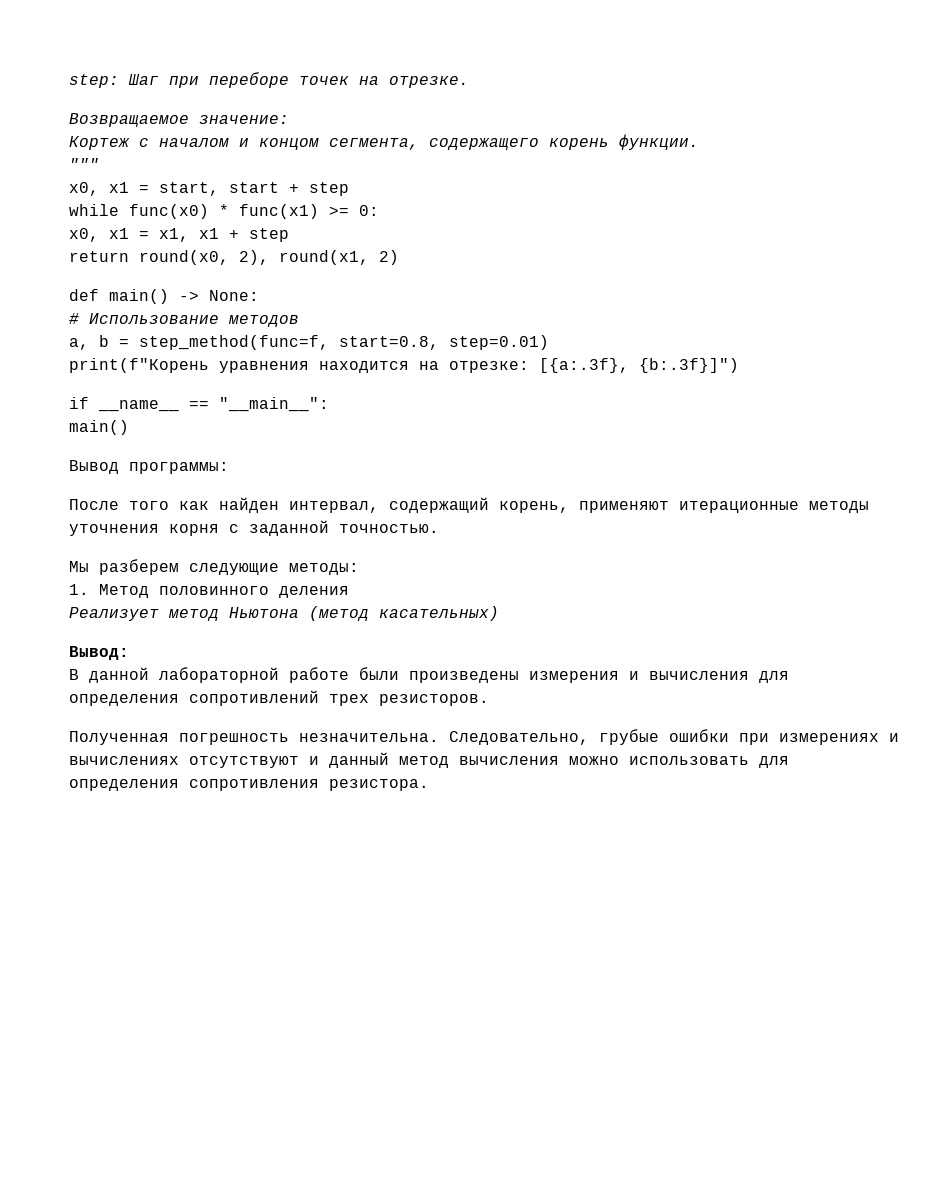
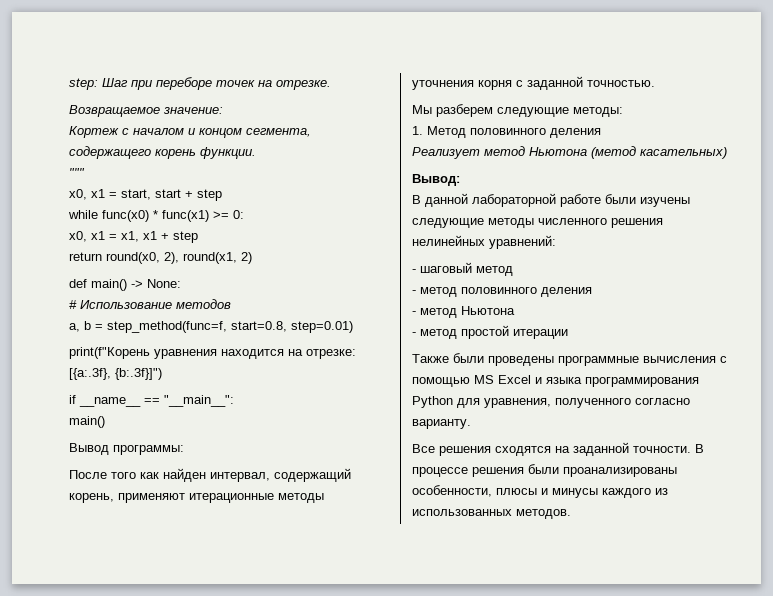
[409,671,789,683] [69,690,489,706] [69,729,899,745] [69,752,789,768] [69,779,429,791] произведены измерения и вычисления для определения сопротивлений трех резисторов. // Полученная погрешность незначительна. Следовательно, грубые ошибки при измерениях и вычислениях отсутствуют и данный метод вычисления можно использовать для определения сопротивления резистора. -> [640,197,690,207] [412,218,663,228] [412,235,556,249] [412,262,513,276] [412,287,592,297] [412,306,515,318] [412,325,568,339] [412,353,727,366] [412,375,699,387] [412,396,690,408] [412,419,471,429] [412,442,704,456] [412,464,677,477] [412,485,668,498] [412,509,571,519] изучены следующие методы численного решения нелинейных уравнений: // - шаговый метод // - метод половинного деления // - метод Ньютона // - метод простой итерации // Также были проведены программные вычисления с помощью MS Excel и языка программирования Python для уравнения, полученного согласно варианту. // Все решения сходятся на заданной точности. В процессе решения были проанализированы особенности, плюсы и минусы каждого из использованных методов.

